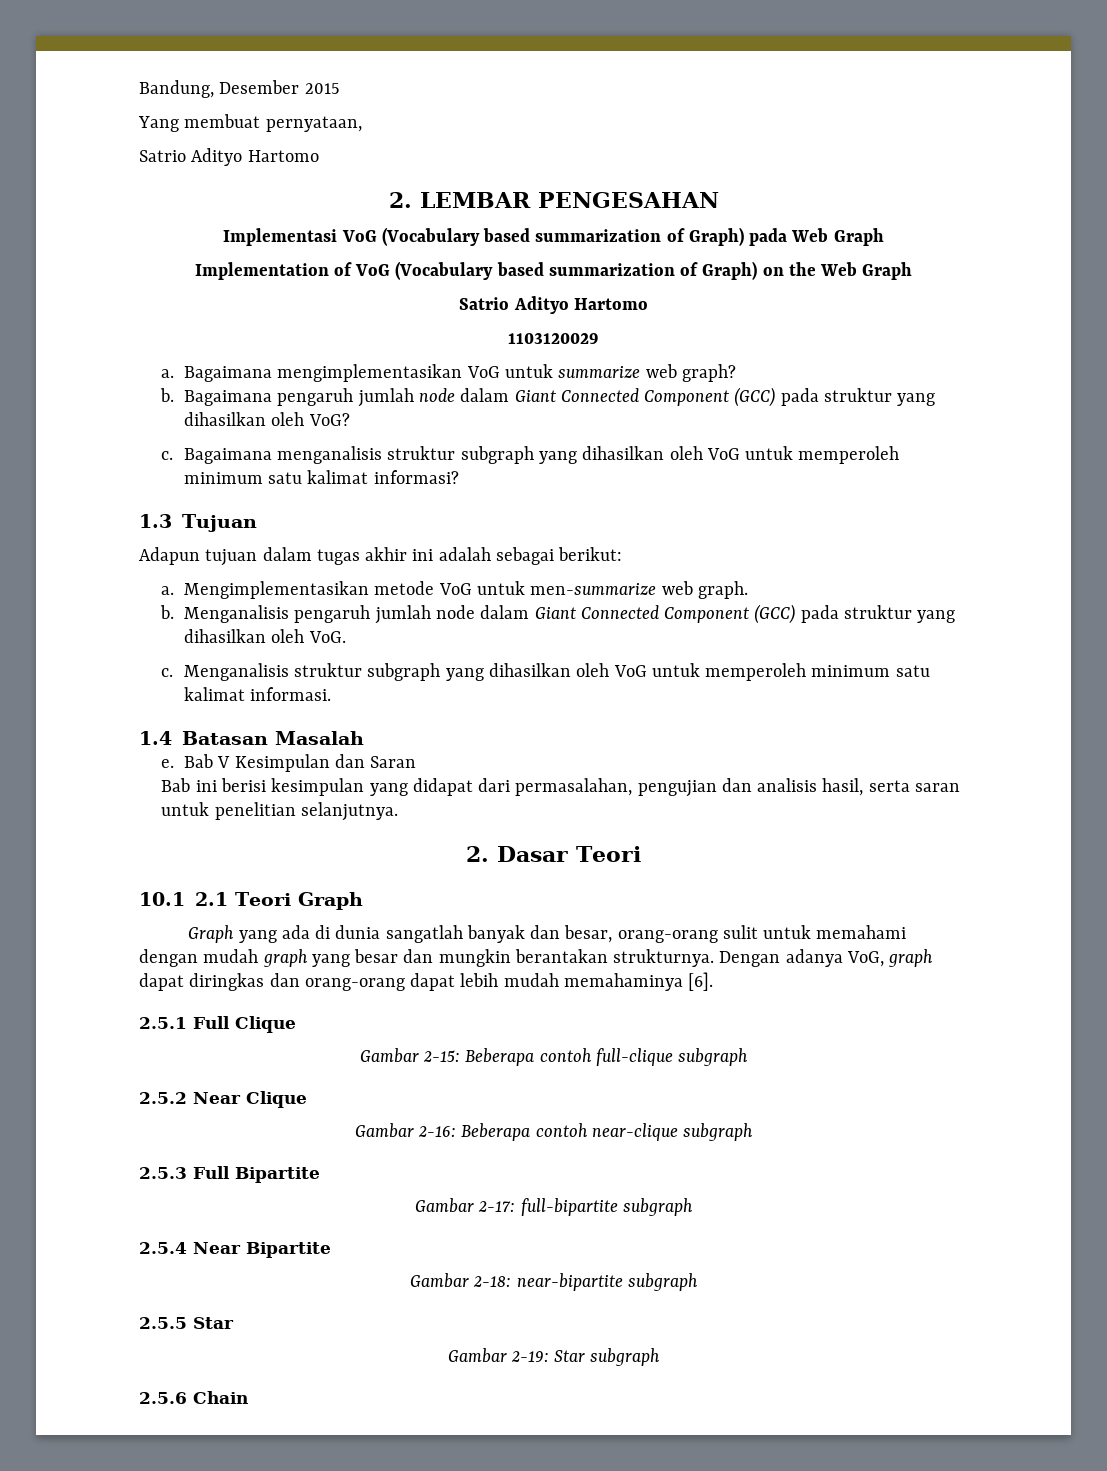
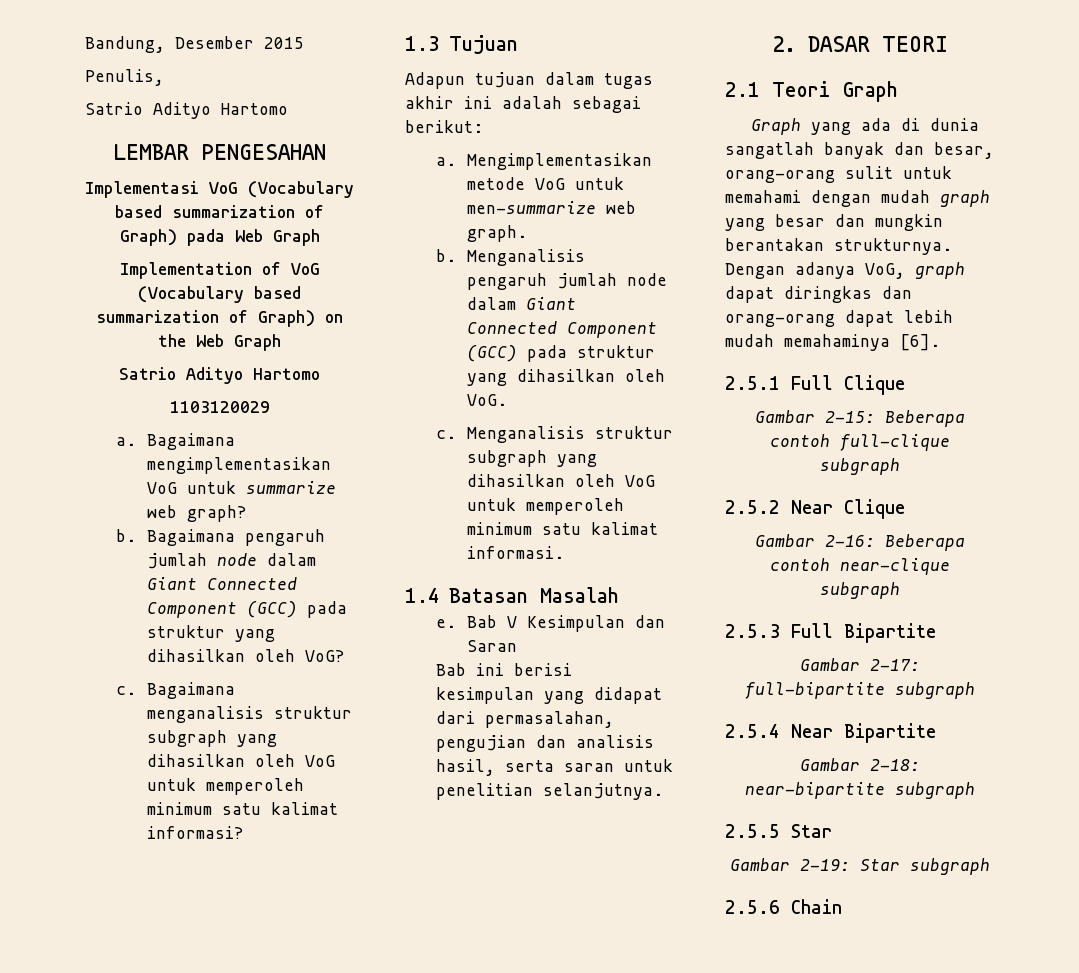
[138,114,362,132] [139,148,319,166] [388,192,412,208] Yang membuat pernyataan, // Satrio Adityo Hartomo // 2. -> [85,69,164,86] [85,102,288,119] Penulis, // Satrio Adityo Hartomo //
[497,846,642,862] [139,892,185,906] Dasar Teori // 10.1 -> [807,36,948,52] DASAR TEORI //

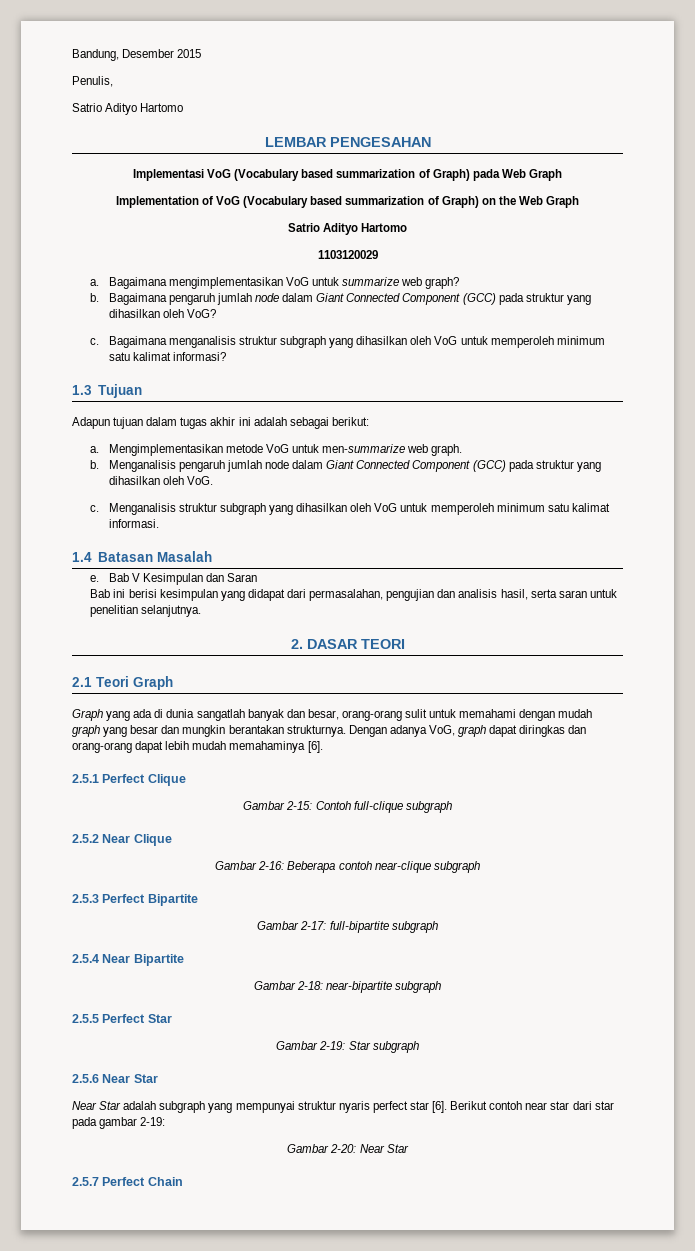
[791,375,833,390] Full -> [102,774,146,783] Perfect
[884,410,965,427] [769,434,830,447] Beberapa contoh -> [315,801,351,810] Contoh
[791,623,833,638] Full -> [102,894,146,903] Perfect
(780, 831) none -> [102,1014,146,1023] Perfect
(780, 907) none -> [102,1074,158,1083] [72,1101,614,1113] [72,1117,166,1129] [287,1144,409,1153] [72,1177,146,1186] Near Star // Near Star adalah subgraph yang mempunyai struktur nyaris perfect star [6]. Berikut contoh near star dari star pada gambar 2-19: // Gambar 2-20: Near Star // 2.5.7 Perfect

